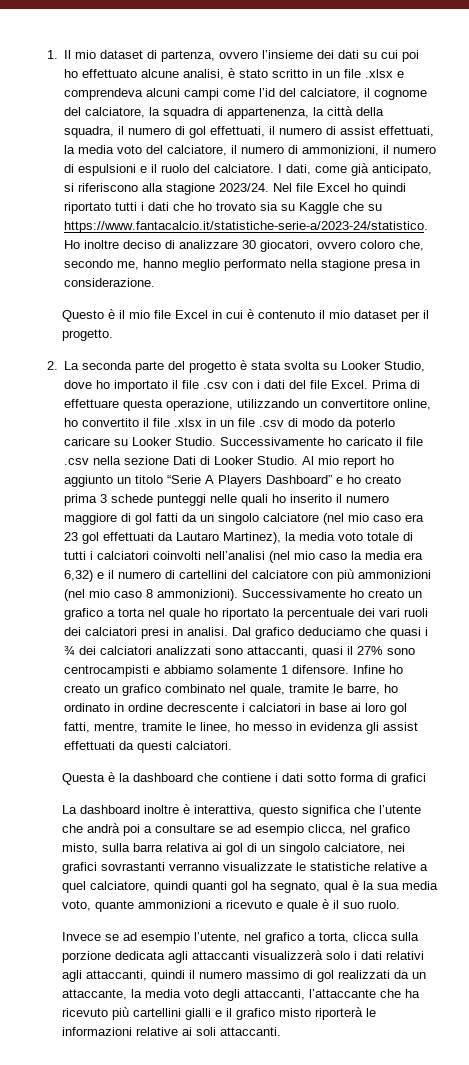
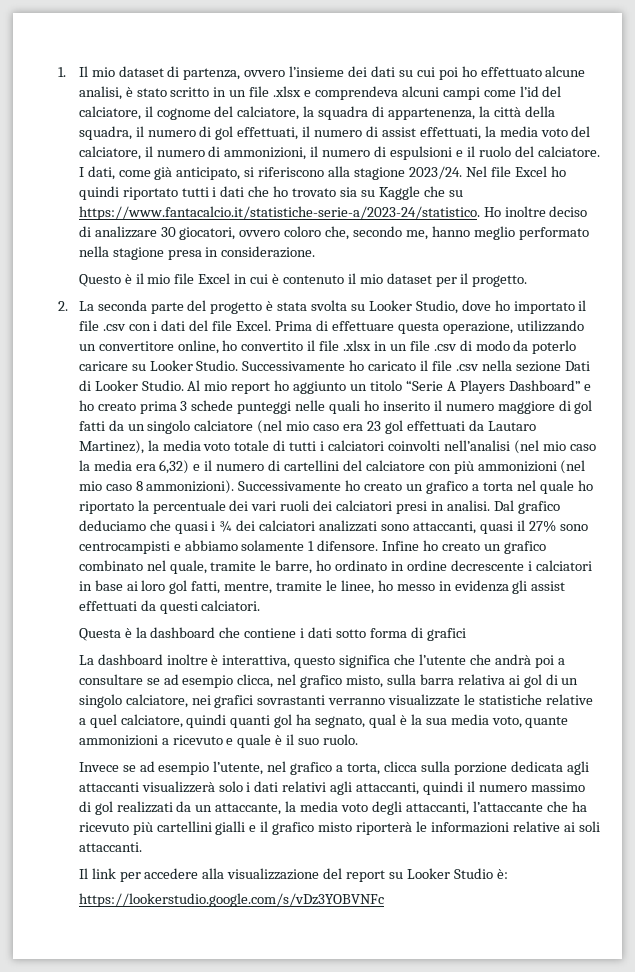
(281, 1031) none -> [78,868,508,882] [78,893,384,907] // Il link per accedere alla visualizzazione del report su Looker Studio è: // https://lookerstudio.google.com/s/vDz3YOBVNFc

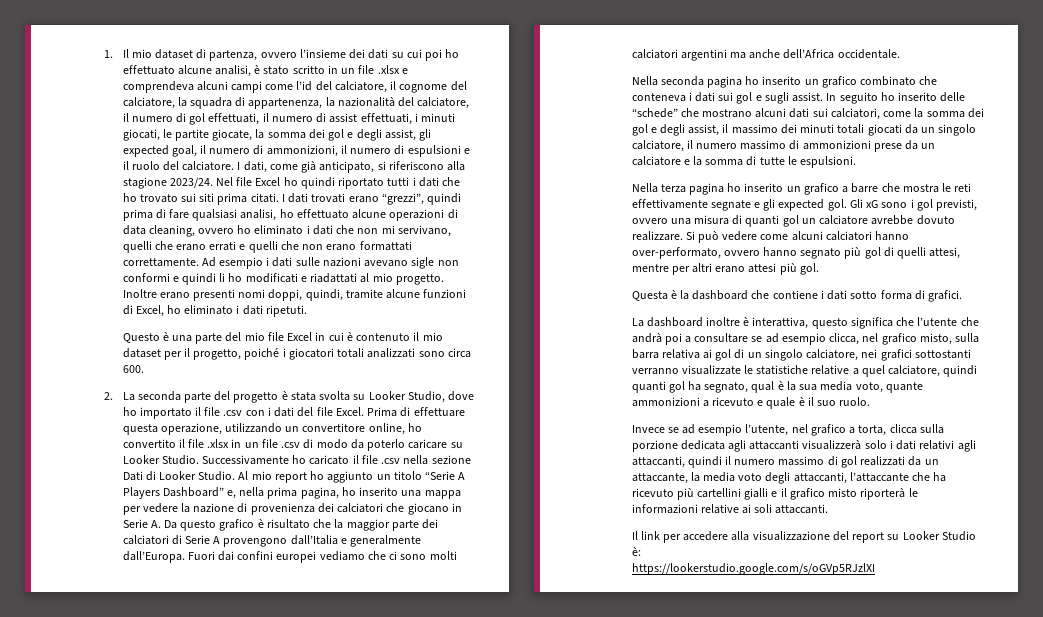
[493,106,555,117] [78,126,132,140] città della squadra, -> [337,97,470,109] nazionalità del calciatore,
[484,126,591,137] [78,146,141,160] la media voto del calciatore, -> [414,113,456,122] [122,129,432,141] [122,145,197,157] i minuti giocati, le partite giocate, la somma dei gol e degli assist, gli expected goal,
[339,186,463,200] [78,206,588,220] [78,226,589,240] [78,246,316,260] sia su Kaggle che su https://www.fantacalcio.it/statistiche-serie-a/2023-24/statistico. Ho inoltre deciso di analizzare 30 giocatori, ovvero coloro che, secondo me, hanno meglio performato nella stagione presa in considerazione. -> [181,193,462,205] [122,209,458,221] [122,225,451,237] [122,241,412,253] [122,257,459,269] [122,273,444,285] [122,289,467,301] [122,305,307,317] sui siti prima citati. I dati trovati erano “grezzi”, quindi prima di fare qualsiasi analisi, ho effettuato alcune operazioni di data cleaning, ovvero ho eliminato i dati che non mi servivano, quelli che erano errati e quelli che non erano formattati correttamente. Ad esempio i dati sulle nazioni avevano sigle non conformi e quindi li ho modificati e riadattati al mio progetto. Inoltre erano presenti nomi doppi, quindi, tramite alcune funzioni di Excel, ho eliminato i dati ripetuti.
[135,273,144,284] il -> [172,332,242,344] una parte del
[472,275,528,287] progetto. -> [193,348,471,360] [122,365,144,373] progetto, poiché i giocatori totali analizzati sono circa 600.
[584,384,592,391] [78,400,593,414] [78,420,536,434] [78,440,596,454] [78,460,586,474] [78,480,593,494] [78,500,560,514] [78,520,588,534] [78,540,546,554] [78,560,592,574] [78,580,566,594] [78,600,261,614] e ho creato prima 3 schede punteggi nelle quali ho inserito il numero maggiore di gol fatti da un singolo calciatore (nel mio caso era 23 gol effettuati da Lautaro Martinez), la media voto totale di tutti i calciatori coinvolti nell’analisi (nel mio caso la media era 6,32) e il numero di cartellini del calciatore con più ammonizioni (nel mio caso 8 ammonizioni). Successivamente ho creato un grafico a torta nel quale ho riportato la percentuale dei vari ruoli dei calciatori presi in analisi. Dal grafico deduciamo che quasi i ¾ dei calciatori analizzati sono attaccanti, quasi il 27% sono centrocampisti e abbiamo solamente 1 difensore. Infine ho creato un grafico combinato nel quale, tramite le barre, ho ordinato in ordine decrescente i calciatori in base ai loro gol fatti, mentre, tramite le linee, ho messo in evidenza gli assist effettuati da questi calciatori. -> [227,487,461,499] [122,503,462,515] [122,519,439,531] [122,535,422,547] [122,551,457,563] [631,49,900,61] [631,76,938,88] [631,92,966,104] [631,108,984,120] [631,124,977,136] [631,140,936,152] [631,156,857,168] [631,183,972,195] [631,199,978,211] [631,215,955,227] [631,231,910,243] [631,247,961,259] [631,263,819,275] e, nella prima pagina, ho inserito una mappa per vedere la nazione di provenienza dei calciatori che giocano in Serie A. Da questo grafico è risultato che la maggior parte dei calciatori di Serie A provengono dall’Italia e generalmente dall’Europa. Fuori dai confini europei vediamo che ci sono molti calciatori argentini ma anche dell’Africa occidentale. // Nella seconda pagina ho inserito un grafico combinato che conteneva i dati sui gol e sugli assist. In seguito ho inserito delle “schede” che mostrano alcuni dati sui calciatori, come la somma dei gol e degli assist, il massimo dei minuti totali giocati da un singolo calciatore, il numero massimo di ammonizioni prese da un calciatore e la somma di tutte le espulsioni. // Nella terza pagina ho inserito un grafico a barre che mostra le reti effettivamente segnate e gli expected gol. Gli xG sono i gol previsti, ovvero una misura di quanti gol un calciatore avrebbe dovuto realizzare. Si può vedere come alcuni calciatori hanno over-performato, ovvero hanno segnato più gol di quelli attesi, mentre per altri erano attesi più gol.
[426,628,466,641] grafici -> [928,290,963,302] grafici.
[257,695,326,705] sovrastanti -> [914,349,971,359] sottostanti
[78,893,384,907] https://lookerstudio.google.com/s/vDz3YOBVNFc -> [631,563,875,575] https://lookerstudio.google.com/s/oGVp5RJzlXI

